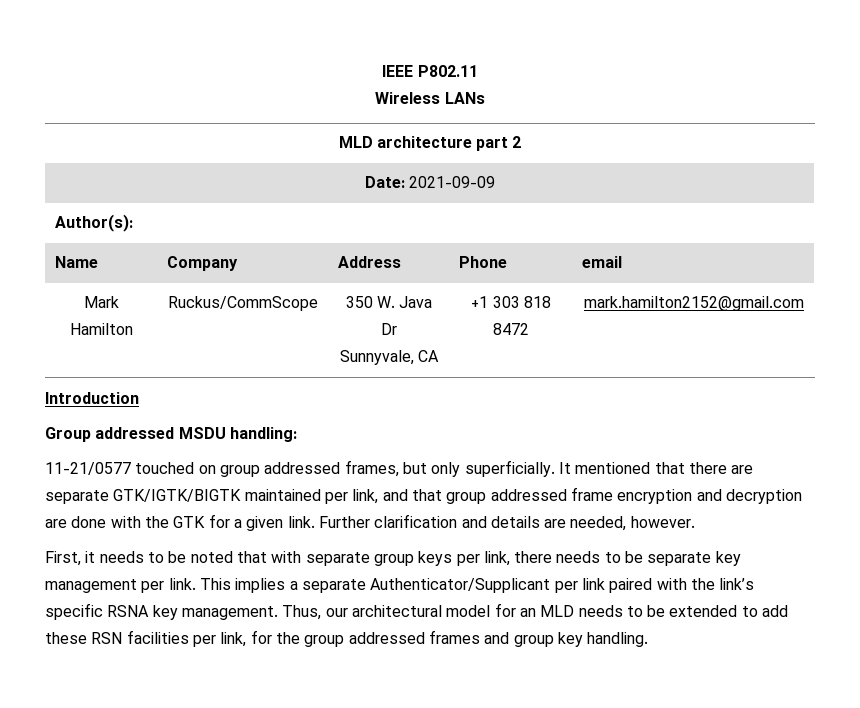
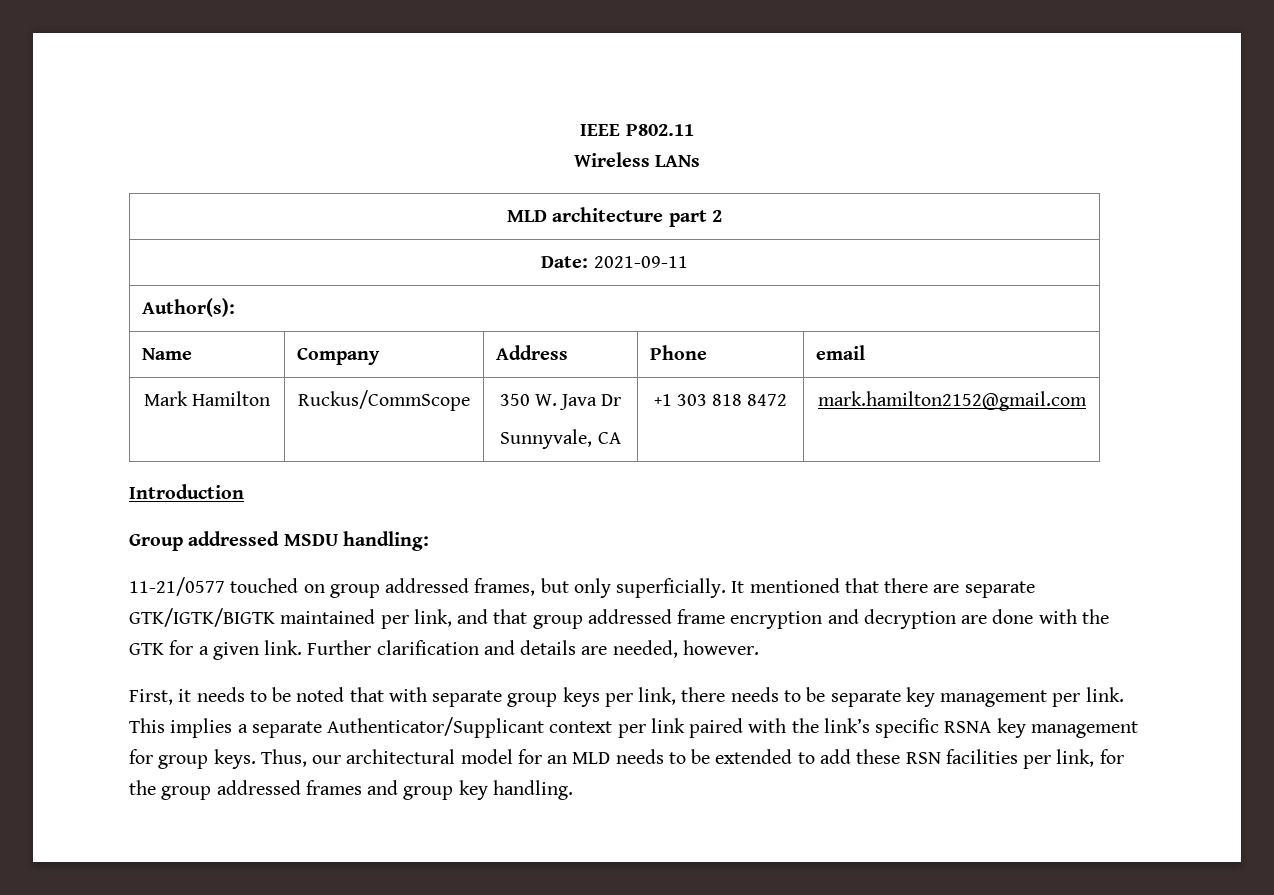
[409,176,496,188] 2021-09-09 -> [593,256,688,268] 2021-09-11
(551, 585) none -> [549,721,613,733] context
[181,606,278,620] management. -> [1030,721,1138,738] [129,749,256,769] management for group keys.

